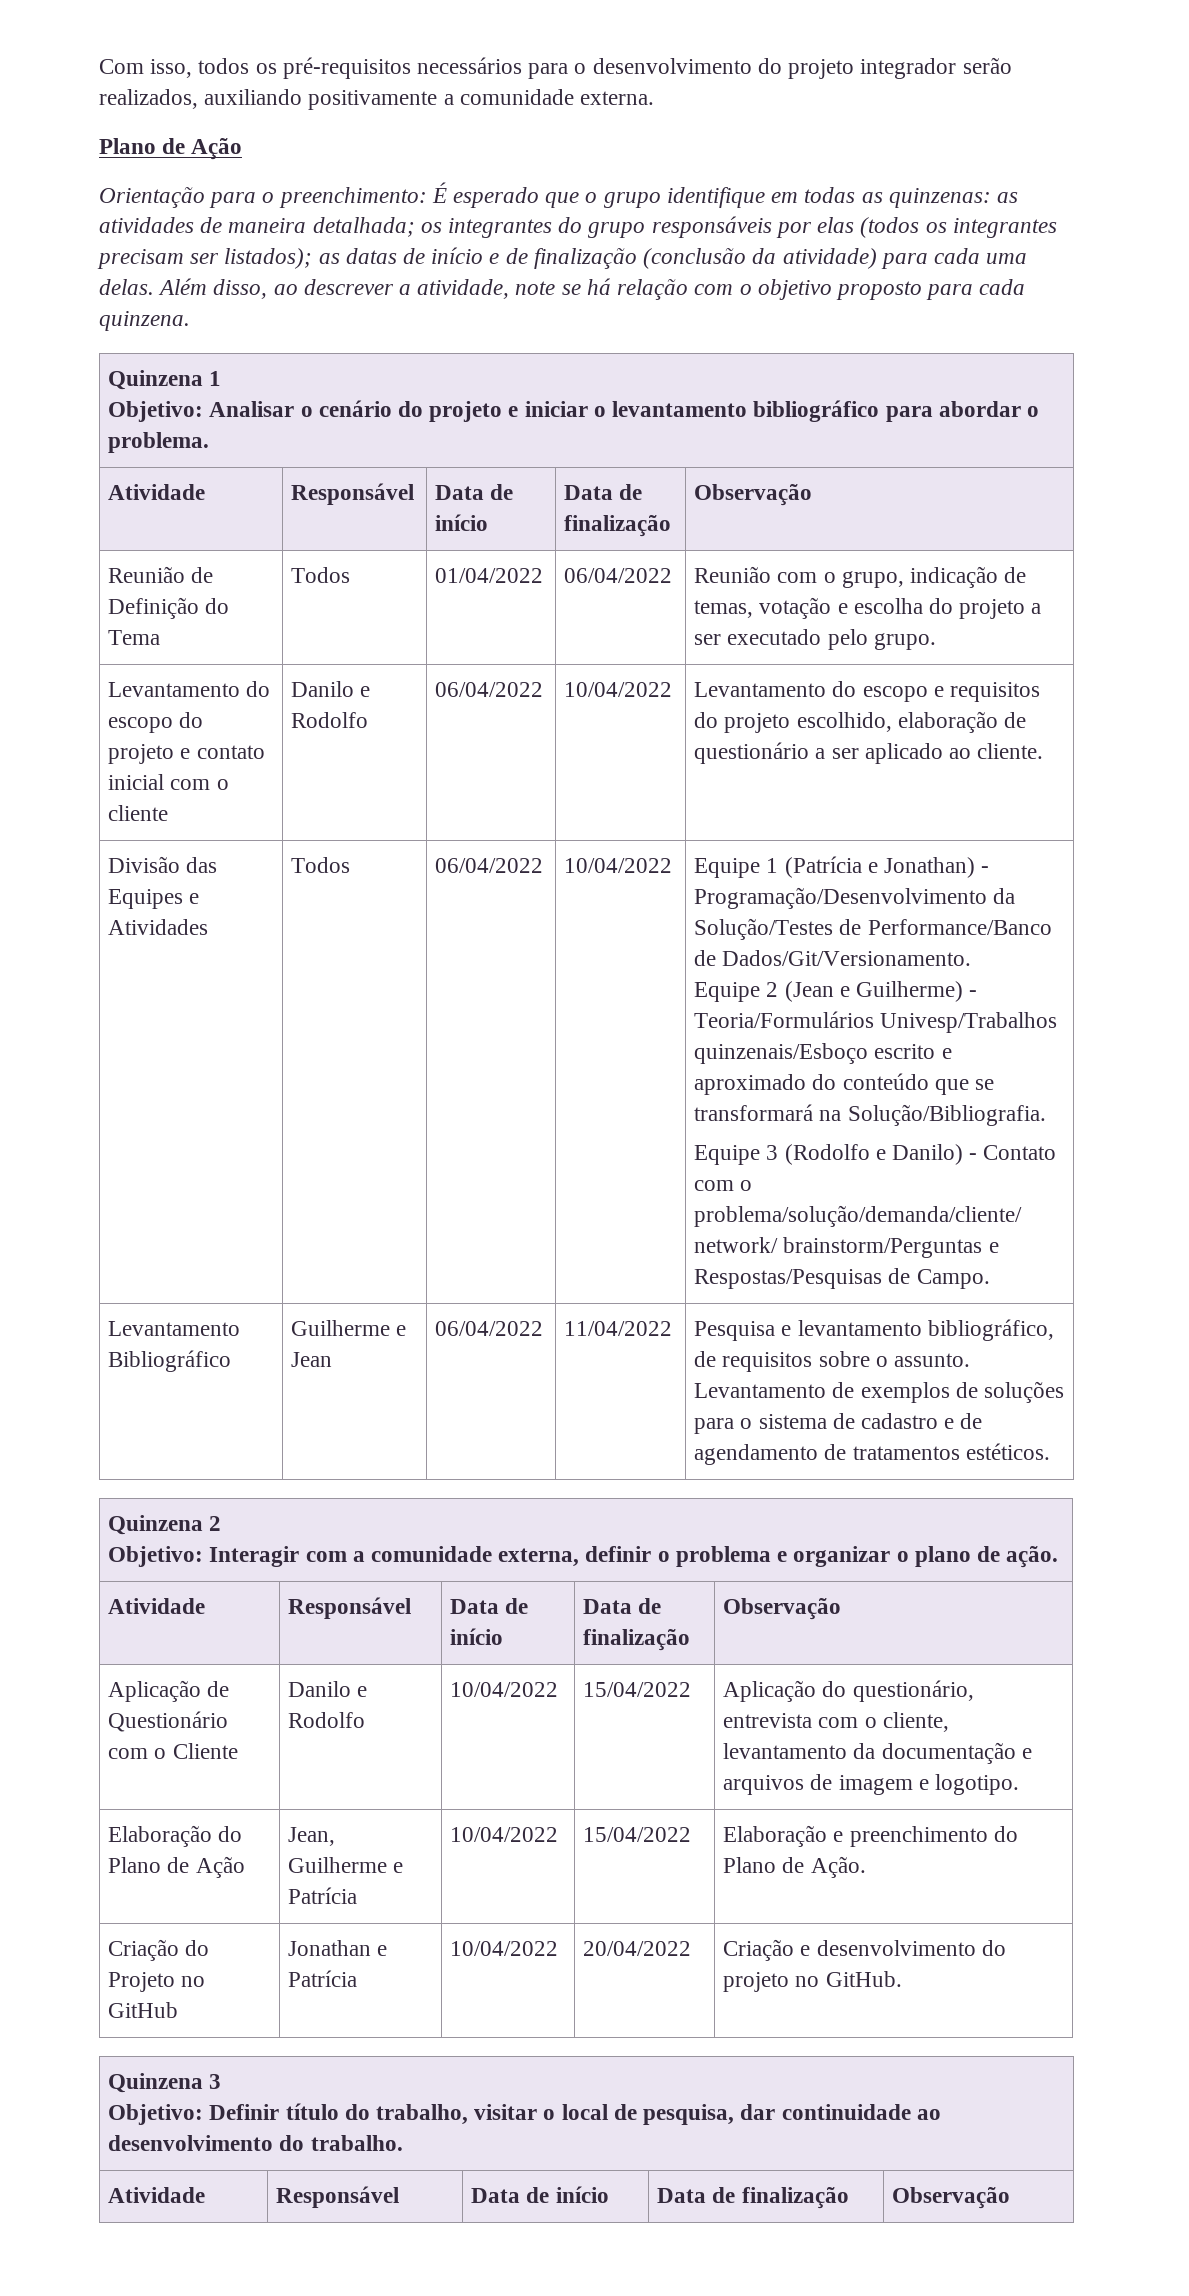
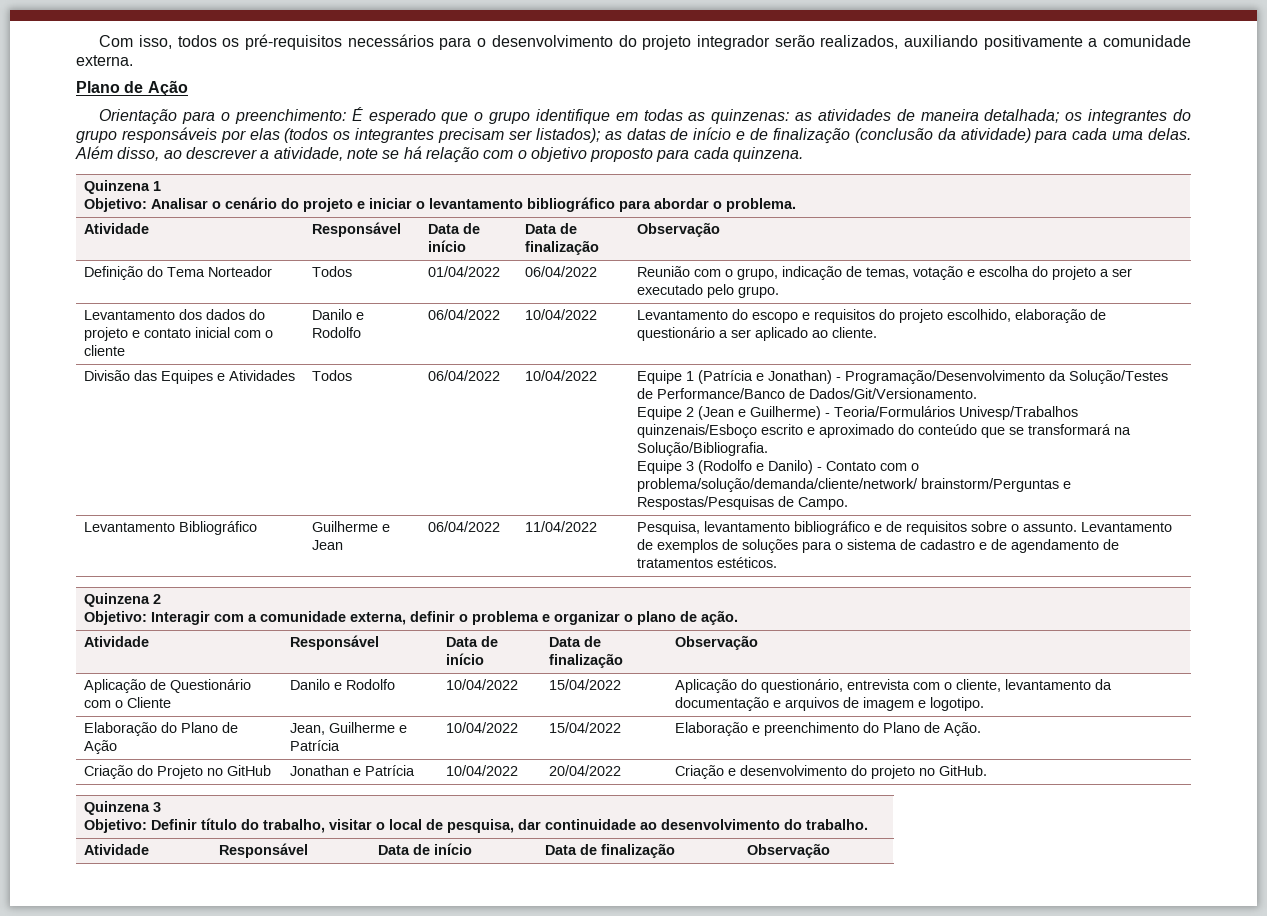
[108,566,214,583] Reunião de -> (721, 229) none
(161, 637) none -> [208,266,273,277] Norteador
[246,681,271,697] [108,717,174,733] do escopo -> [179,309,246,320] dos dados
[694,1319,1054,1341] Pesquisa e levantamento bibliográfico, -> [637,521,883,535] Pesquisa, levantamento bibliográfico e

